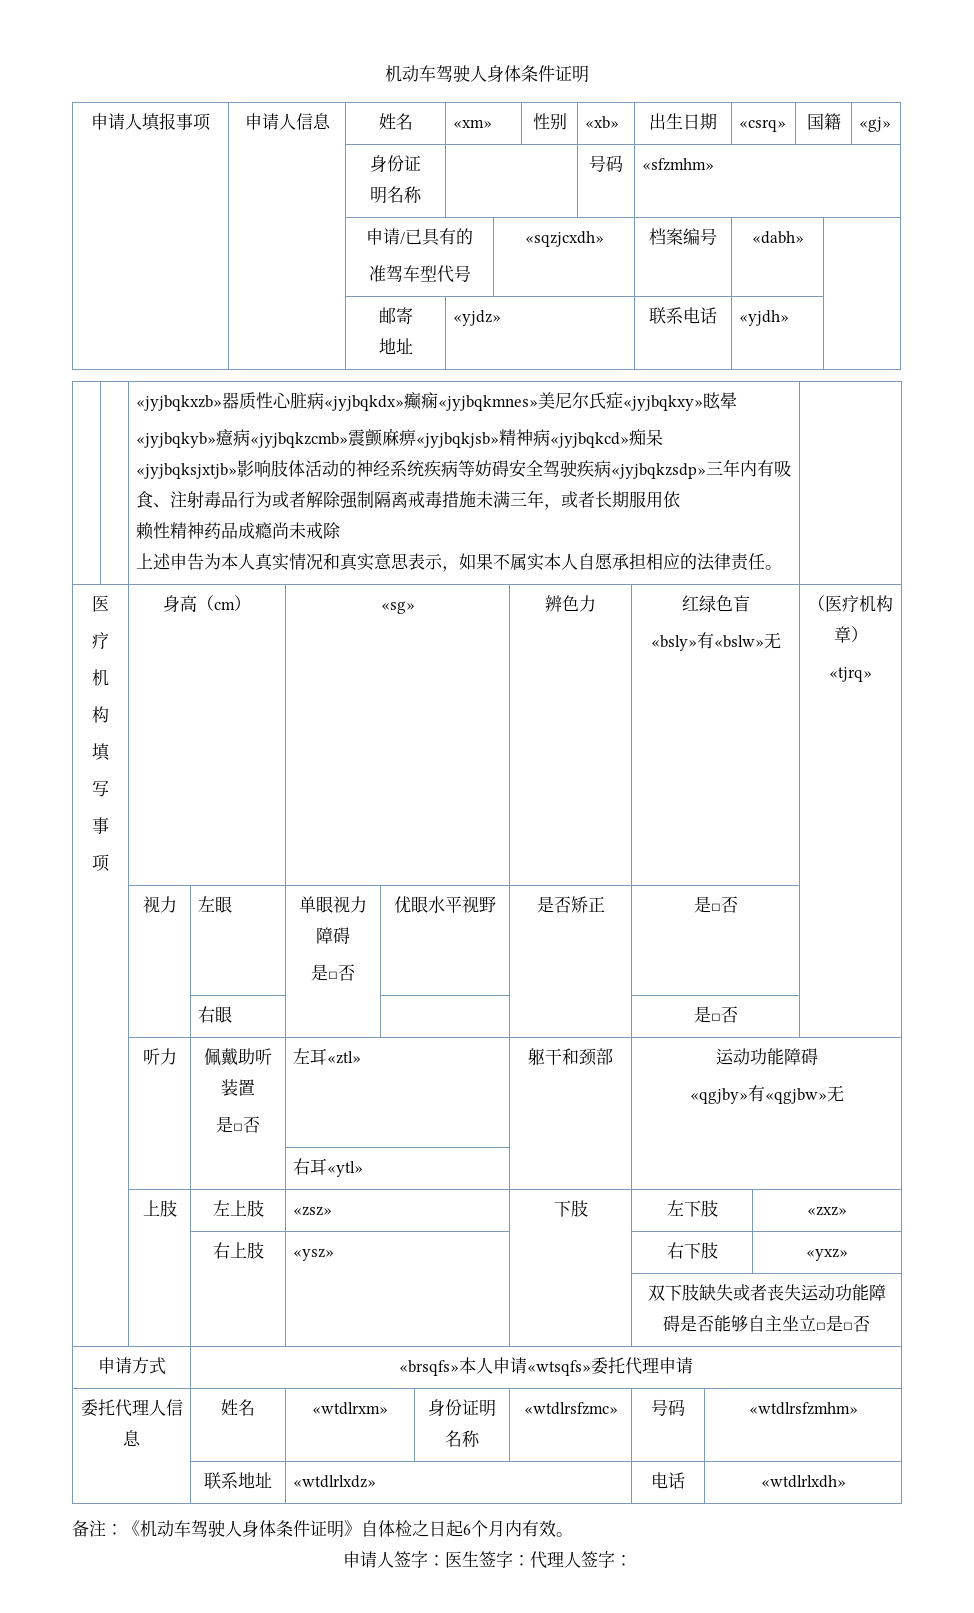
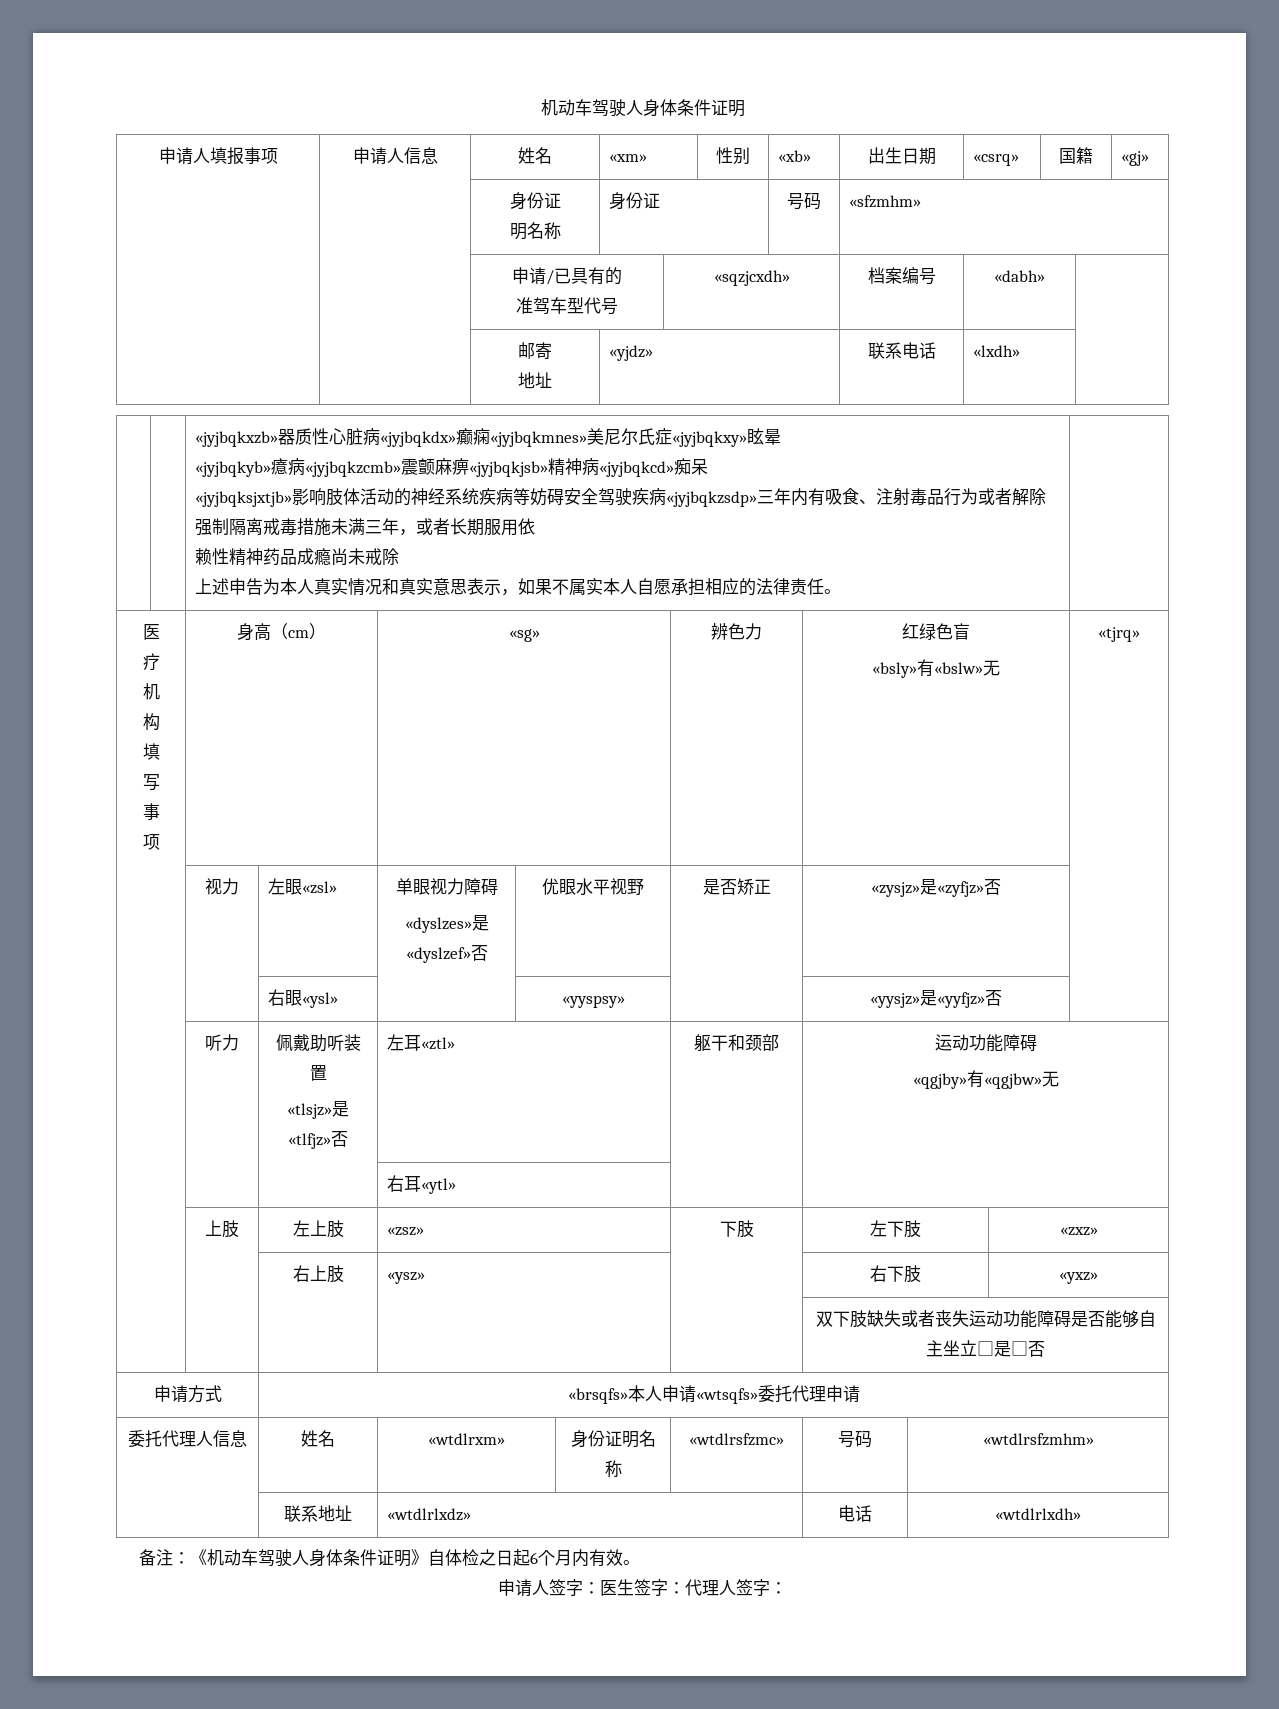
(422, 194) none -> [608,192,660,210] 身份证
[739,310,790,326] «yjdh» -> [972,345,1020,357] «lxdh»
[808,595,893,612] [833,626,868,643] （医疗机构章） // -> (1000, 668) none
(233, 904) none -> [301,881,337,894] «zsl»
[311,964,338,981] 是□ -> [404,915,489,933] [405,947,471,963] «dyslzes»是«dyslzef»
[693,896,721,913] 是□ -> [871,879,984,897] «zysjz»是«zyfjz»
[693,1006,721,1023] | | | | 是□ -> [301,992,338,1008] [561,995,625,1008] [870,990,985,1008] «ysl» | | «yyspsy» | | «yysjz»是«yyfjz»
[216,1116,243,1133] 是□ -> [287,1101,349,1119] [288,1133,331,1149] «tlsjz»是«tlfjz»

